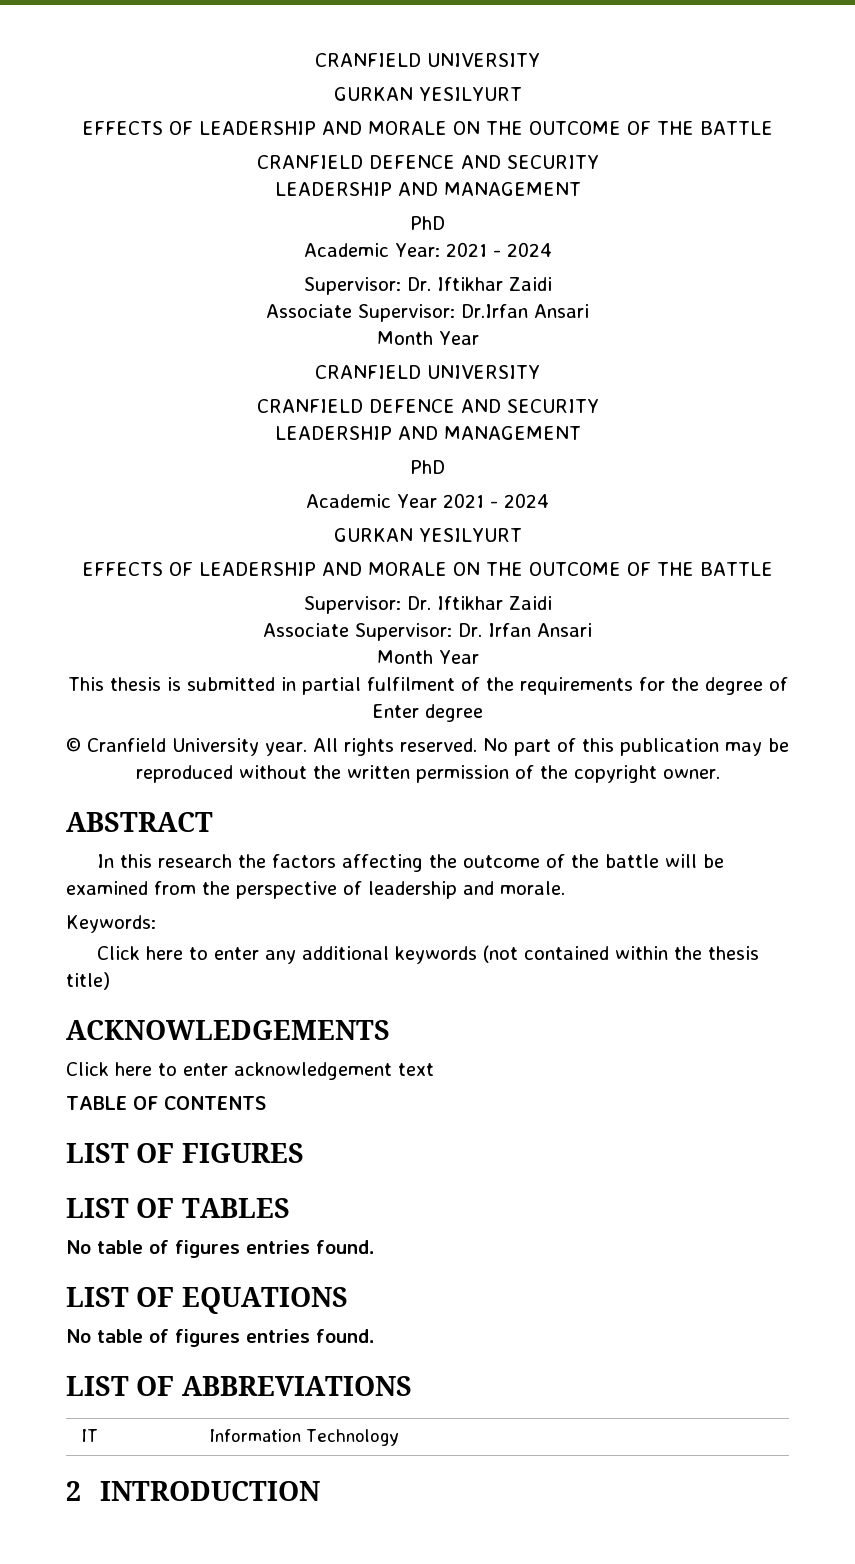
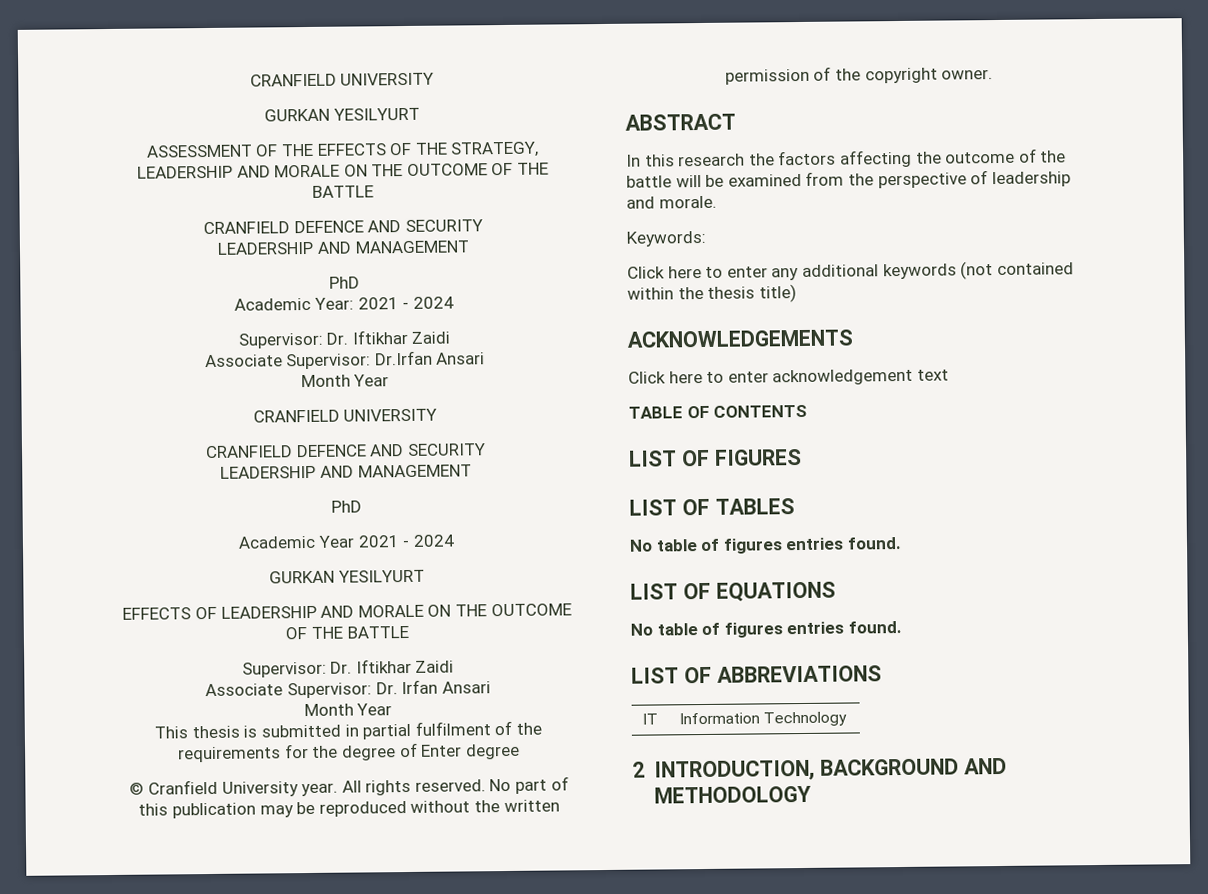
[82,121,194,135] EFFECTS OF -> [145,141,540,158] ASSESSMENT OF THE EFFECTS OF THE STRATEGY,
[99,1481,320,1501] INTRODUCTION -> [653,757,1007,782] [653,785,812,804] INTRODUCTION, BACKGROUND AND METHODOLOGY

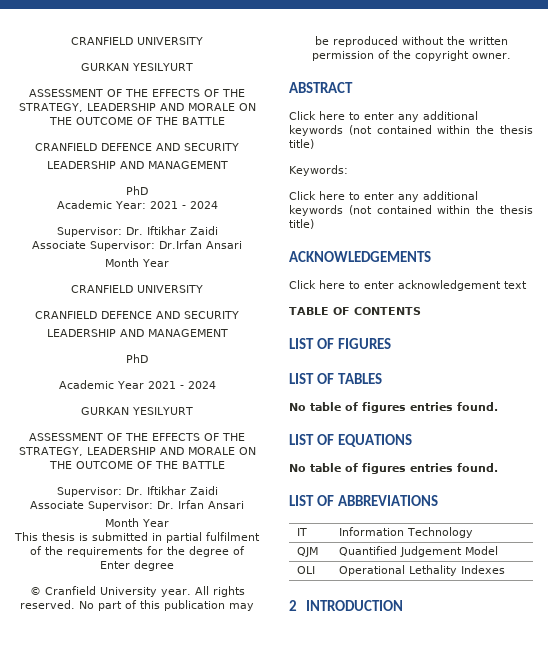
[122,606,218,620] EFFECTS OF -> [29,433,245,441] [18,447,83,456] ASSESSMENT OF THE EFFECTS OF THE STRATEGY,
[626,148,1067,168] [626,170,1071,189] [626,195,717,209] In this research the factors affecting the outcome of the battle will be examined from the perspective of leadership and morale. -> [289,111,478,122] [289,125,533,136] [289,139,314,149] Click here to enter any additional keywords (not contained within the thesis title)
[632,757,1007,782] [653,785,812,804] // 2 INTRODUCTION, BACKGROUND AND METHODOLOGY -> [297,547,319,557] [339,546,499,557] [297,566,316,574] [339,565,506,576] [289,600,404,611] // QJM | Quantified Judgement Model // OLI | Operational Lethality Indexes // 2 INTRODUCTION

